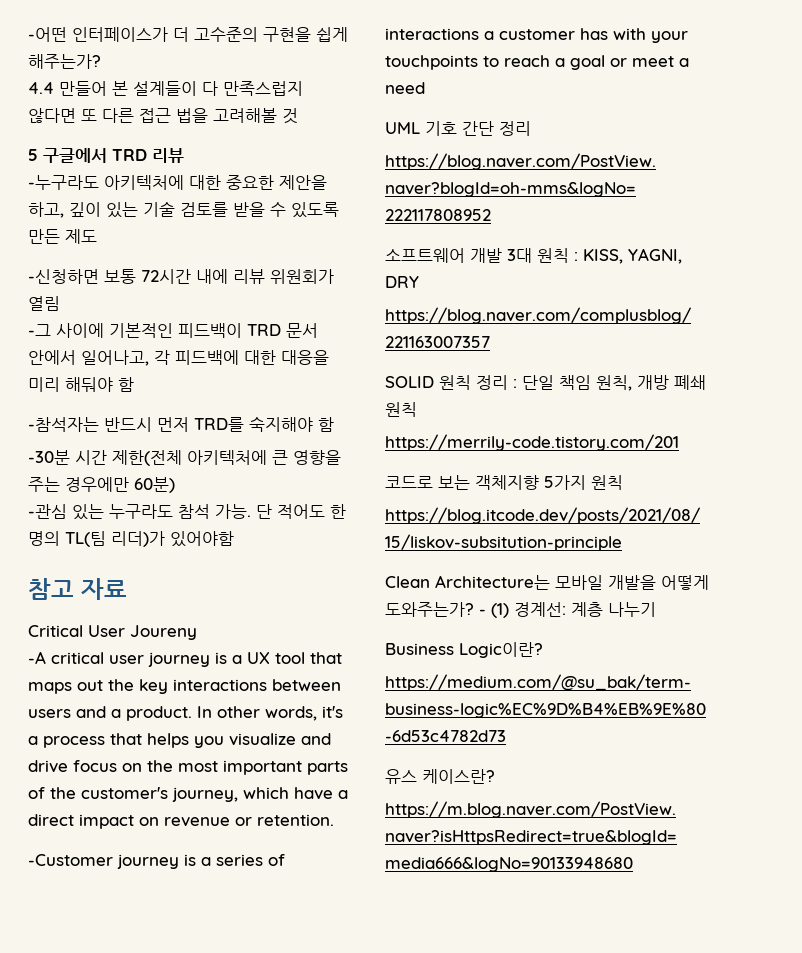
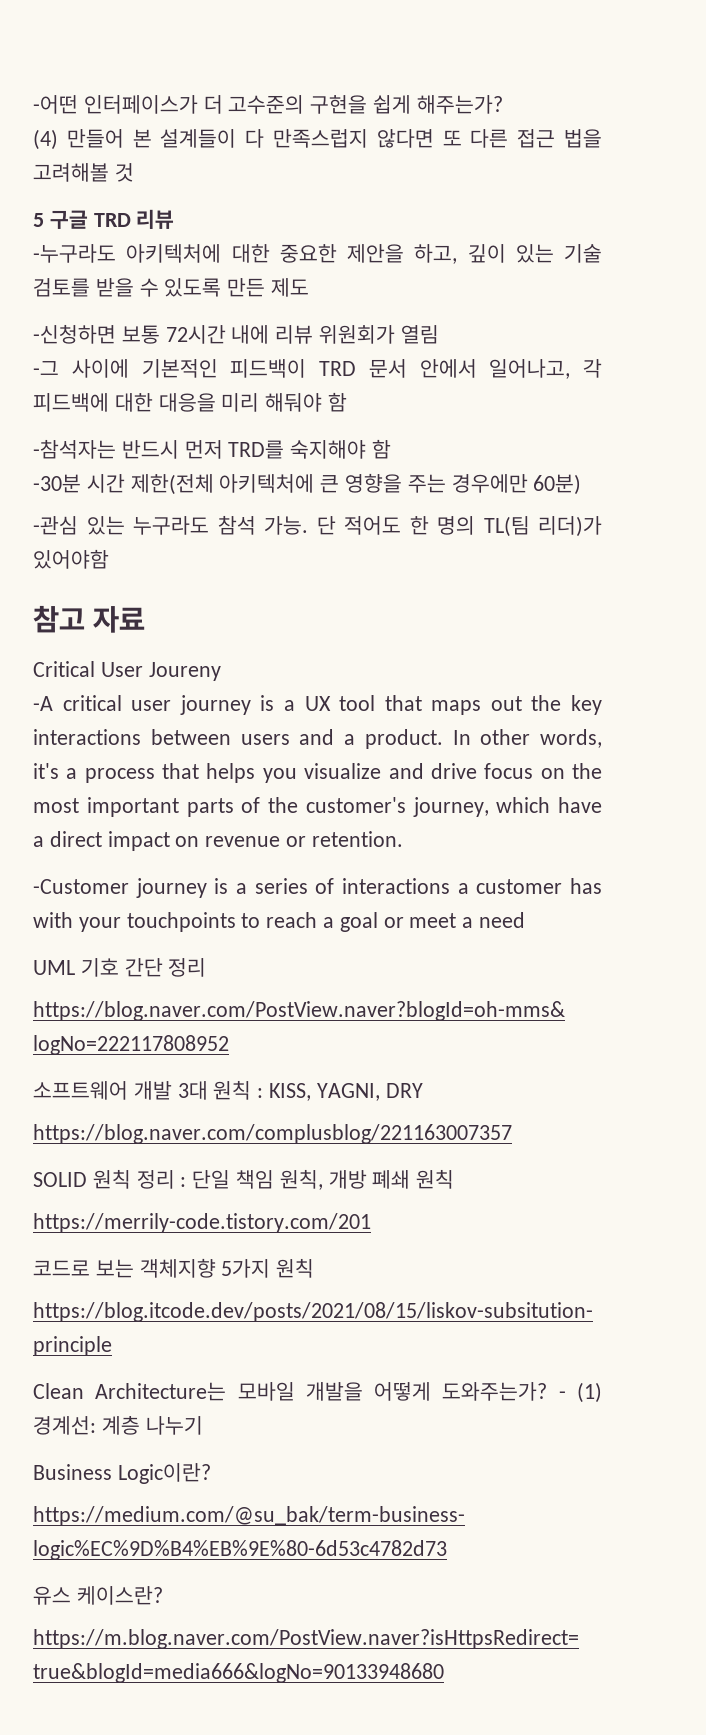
[28,82,54,94] 4.4 -> [33,129,58,150] (4)
[43,148,107,163] 구글에서 -> [49,210,88,229] 구글

